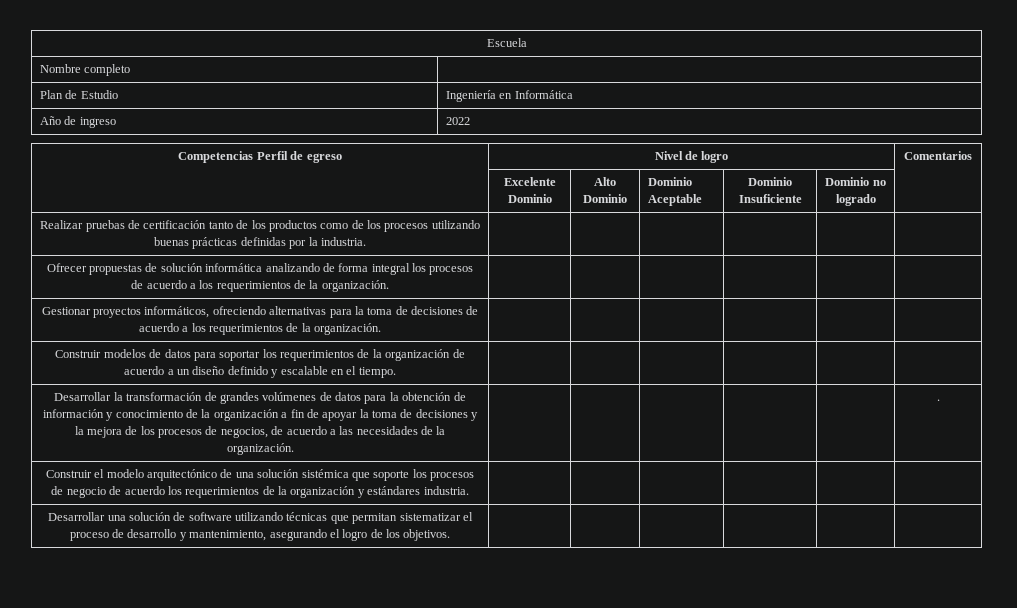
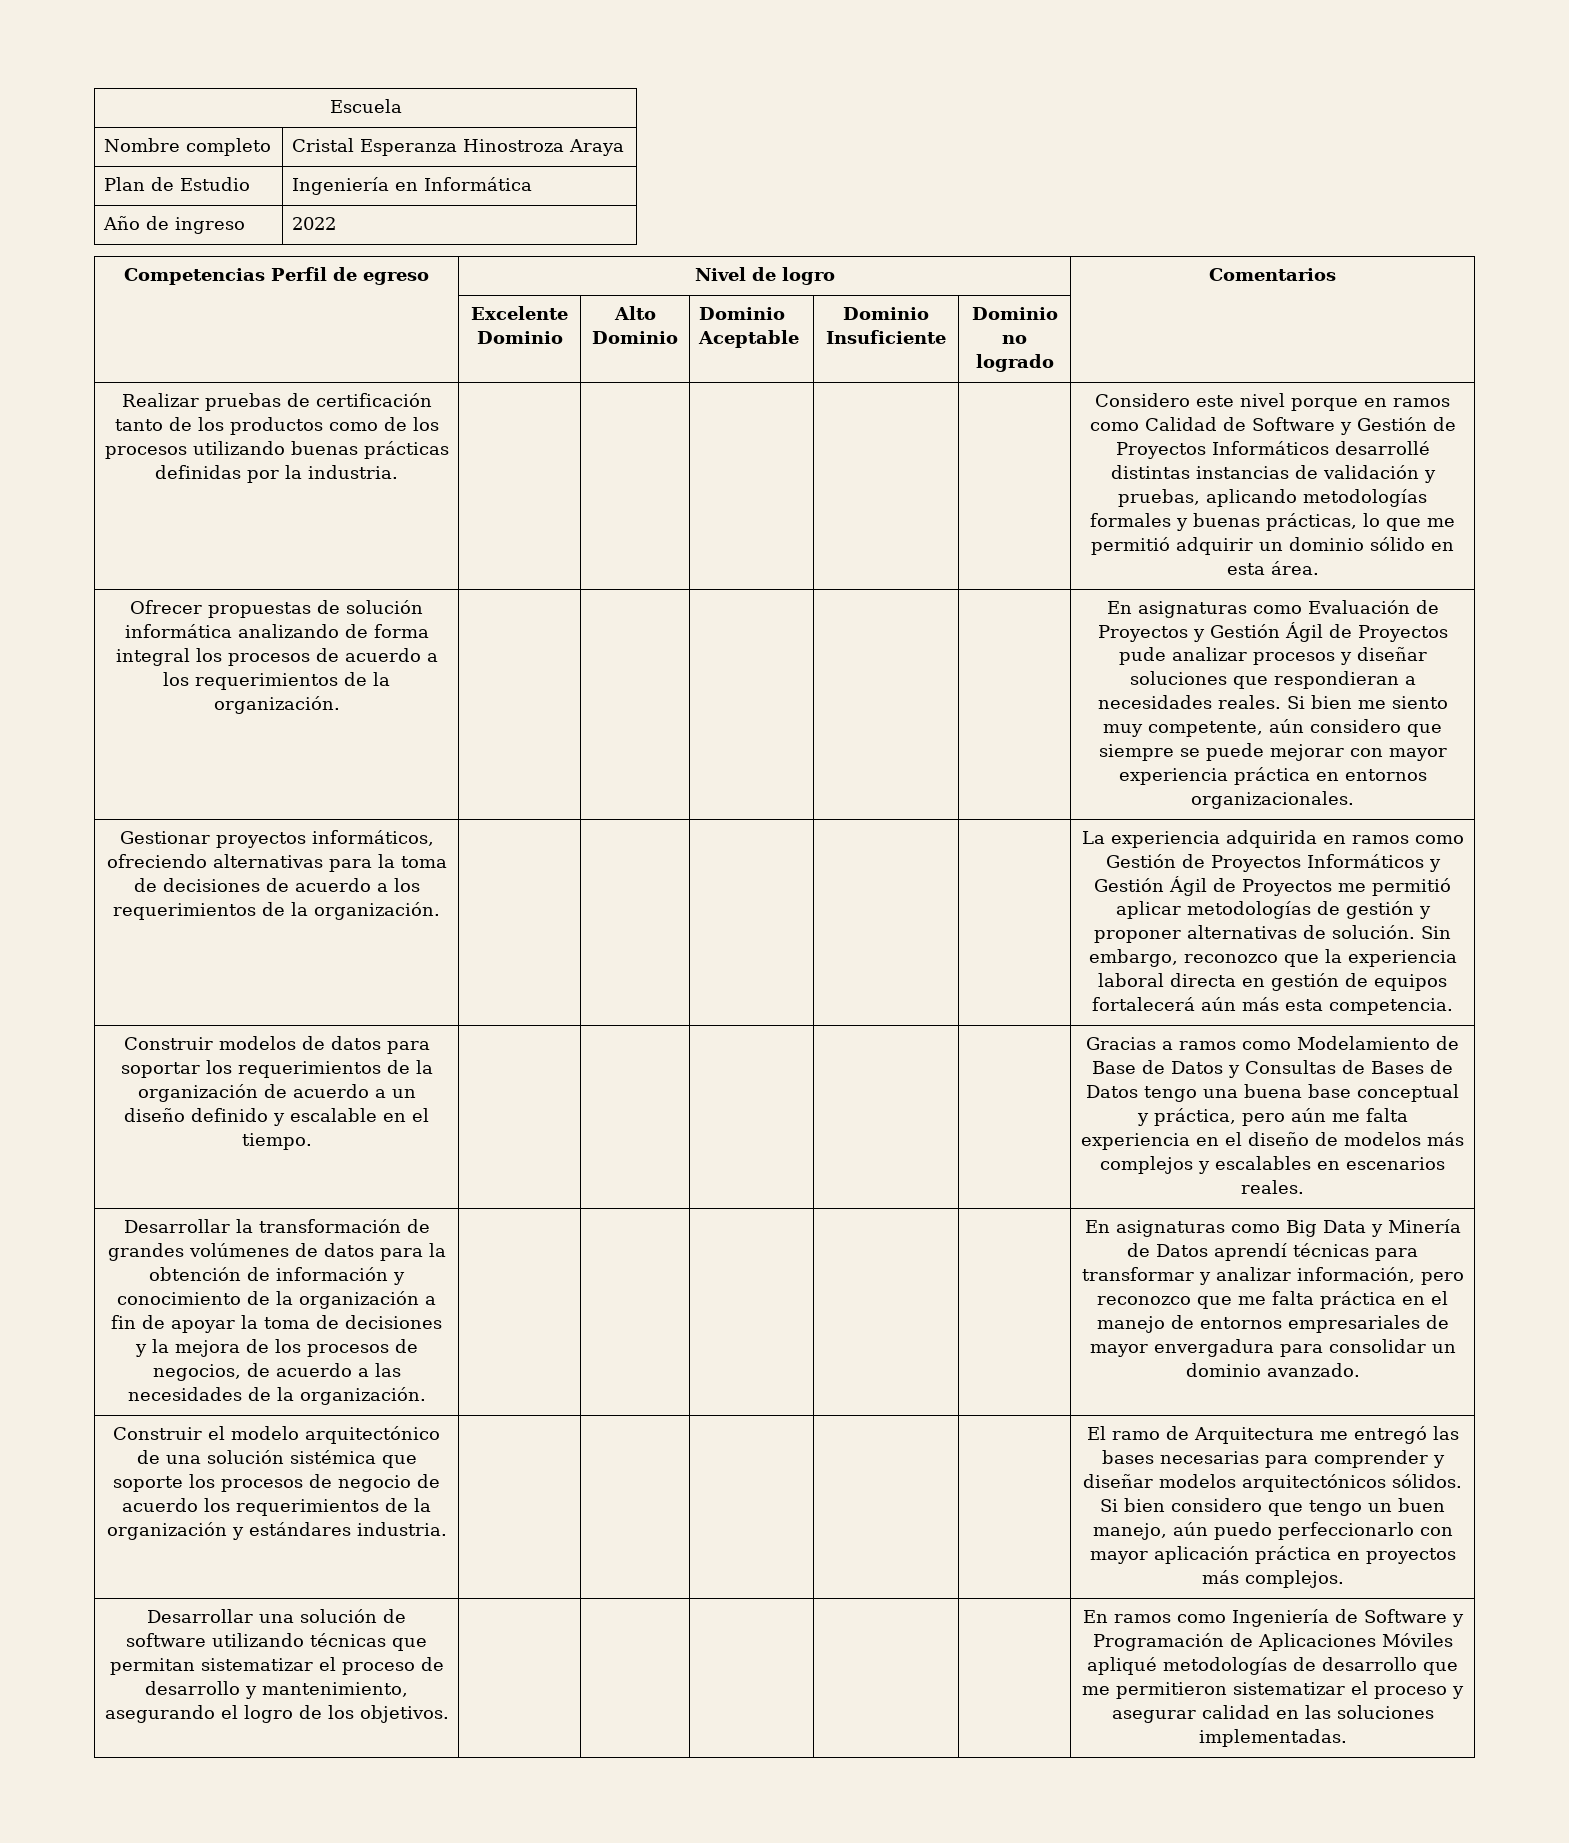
(131, 70) none -> [292,138,625,156] Cristal Esperanza Hinostroza Araya
(366, 241) none -> [1095,393,1451,411] [1089,417,1456,435] [1115,441,1430,459] [1110,465,1436,483] [1118,489,1428,507] [1090,513,1456,531] [1091,537,1455,555] [1226,561,1319,575] Considero este nivel porque en ramos como Calidad de Software y Gestión de Proyectos Informáticos desarrollé distintas instancias de validación y pruebas, aplicando metodologías formales y buenas prácticas, lo que me permitió adquirir un dominio sólido en esta área.
(389, 286) none -> [1106,600,1439,618] [1097,622,1448,642] [1118,647,1427,665] [1129,671,1416,689] [1097,695,1448,709] [1103,719,1443,737] [1098,743,1447,761] [1118,767,1427,785] [1191,791,1355,809] En asignaturas como Evaluación de Proyectos y Gestión Ágil de Proyectos pude analizar procesos y diseñar soluciones que respondieran a necesidades reales. Si bien me siento muy competente, aún considero que siempre se puede mejorar con mayor experiencia práctica en entornos organizacionales.
(382, 329) none -> [1081,830,1464,848] [1105,854,1441,872] [1094,876,1452,896] [1115,901,1431,919] [1094,925,1452,943] [1088,949,1457,967] [1098,973,1448,991] [1092,997,1454,1015] La experiencia adquirida en ramos como Gestión de Proyectos Informáticos y Gestión Ágil de Proyectos me permitió aplicar metodologías de gestión y proponer alternativas de solución. Sin embargo, reconozco que la experiencia laboral directa en gestión de equipos fortalecerá aún más esta competencia.
(396, 372) none -> [1086,1036,1460,1050] [1092,1060,1454,1078] [1086,1084,1460,1102] [1136,1108,1408,1126] [1081,1132,1465,1150] [1100,1156,1446,1174] [1241,1180,1305,1194] Gracias a ramos como Modelamiento de Base de Datos y Consultas de Bases de Datos tengo una buena base conceptual y práctica, pero aún me falta experiencia en el diseño de modelos más complejos y escalables en escenarios reales.
[936,399,940,401] . -> [1084,1219,1461,1237] [1127,1243,1419,1261] [1081,1267,1464,1285] [1097,1291,1449,1309] [1096,1315,1449,1333] [1089,1339,1456,1357] [1185,1363,1360,1377] En asignaturas como Big Data y Minería de Datos aprendí técnicas para transformar y analizar información, pero reconozco que me falta práctica en el manejo de entornos empresariales de mayor envergadura para consolidar un dominio avanzado.
(469, 490) none -> [1086,1426,1459,1444] [1101,1450,1445,1468] [1083,1474,1463,1492] [1100,1498,1446,1516] [1092,1522,1453,1540] [1089,1546,1456,1564] [1201,1570,1344,1588] El ramo de Arquitectura me entregó las bases necesarias para comprender y diseñar modelos arquitectónicos sólidos. Si bien considero que tengo un buen manejo, aún puedo perfeccionarlo con mayor aplicación práctica en proyectos más complejos.
(451, 535) none -> [1082,1609,1464,1627] [1092,1633,1453,1651] [1087,1657,1459,1675] [1082,1681,1465,1699] [1111,1705,1434,1723] [1198,1729,1347,1747] En ramos como Ingeniería de Software y Programación de Aplicaciones Móviles apliqué metodologías de desarrollo que me permitieron sistematizar el proceso y asegurar calidad en las soluciones implementadas.

